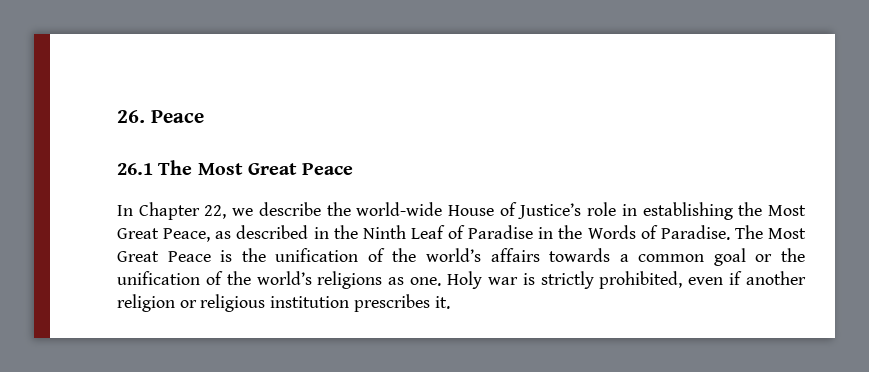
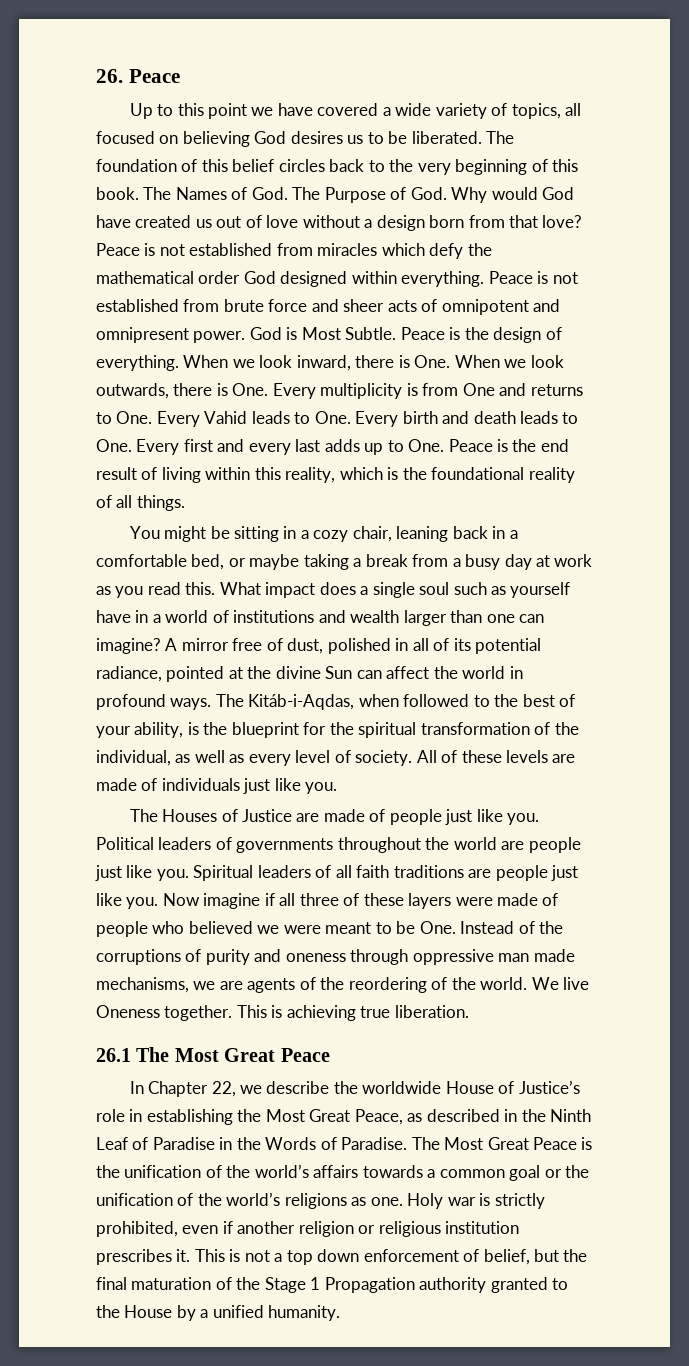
(204, 116) none -> [129,103,582,119] [96,131,515,147] [96,159,579,175] [96,187,575,203] [96,215,583,231] [96,243,492,259] [96,271,578,287] [96,299,561,315] [96,327,562,343] [96,355,564,371] [96,383,583,399] [96,411,579,427] [96,439,569,455] [96,467,575,483] [96,495,185,511] [129,526,518,542] [96,554,593,570] [96,582,571,598] [96,610,545,626] [96,638,542,654] [96,666,523,682] [96,694,576,710] [96,722,579,738] [96,750,576,766] [96,778,338,794] [129,809,540,825] [96,837,581,853] [95,865,579,881] [96,893,559,909] [96,921,564,937] [96,949,575,965] [96,977,590,993] [96,1005,469,1021] // Up to this point we have covered a wide variety of topics, all focused on believing God desires us to be liberated. The foundation of this belief circles back to the very beginning of this book. The Names of God. The Purpose of God. Why would God have created us out of love without a design born from that love? Peace is not established from miracles which defy the mathematical order God designed within everything. Peace is not established from brute force and sheer acts of omnipotent and omnipresent power. God is Most Subtle. Peace is the design of everything. When we look inward, there is One. When we look outwards, there is One. Every multiplicity is from One and returns to One. Every Vahid leads to One. Every birth and death leads to One. Every first and every last adds up to One. Peace is the end result of living within this reality, which is the foundational reality of all things. // You might be sitting in a cozy chair, leaning back in a comfortable bed, or maybe taking a break from a busy day at work as you read this. What impact does a single soul such as yourself have in a world of institutions and wealth larger than one can imagine? A mirror free of dust, polished in all of its potential radiance, pointed at the divine Sun can affect the world in profound ways. The Kitáb-i-Aqdas, when followed to the best of your ability, is the blueprint for the spiritual transformation of the individual, as well as every level of society. All of these levels are made of individuals just like you. // The Houses of Justice are made of people just like you. Political leaders of governments throughout the world are people just like you. Spiritual leaders of all faith traditions are people just like you. Now imagine if all three of these layers were made of people who believed we were meant to be One. Instead of the corruptions of purity and oneness through oppressive man made mechanisms, we are agents of the reordering of the world. We live Oneness together. This is achieving true liberation.
[356,202,443,216] world-wide -> [362,1081,442,1094] worldwide
(450, 302) none -> [194,1249,588,1265] [96,1277,569,1293] [96,1305,341,1321] This is not a top down enforcement of belief, but the final maturation of the Stage 1 Propagation authority granted to the House by a unified humanity.

